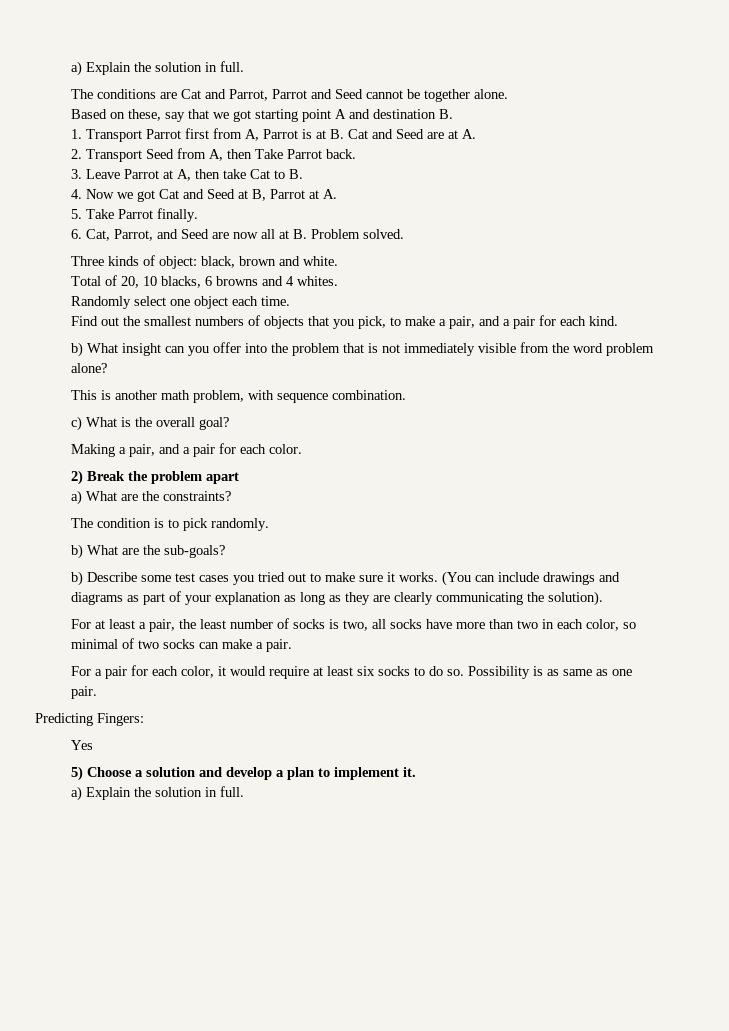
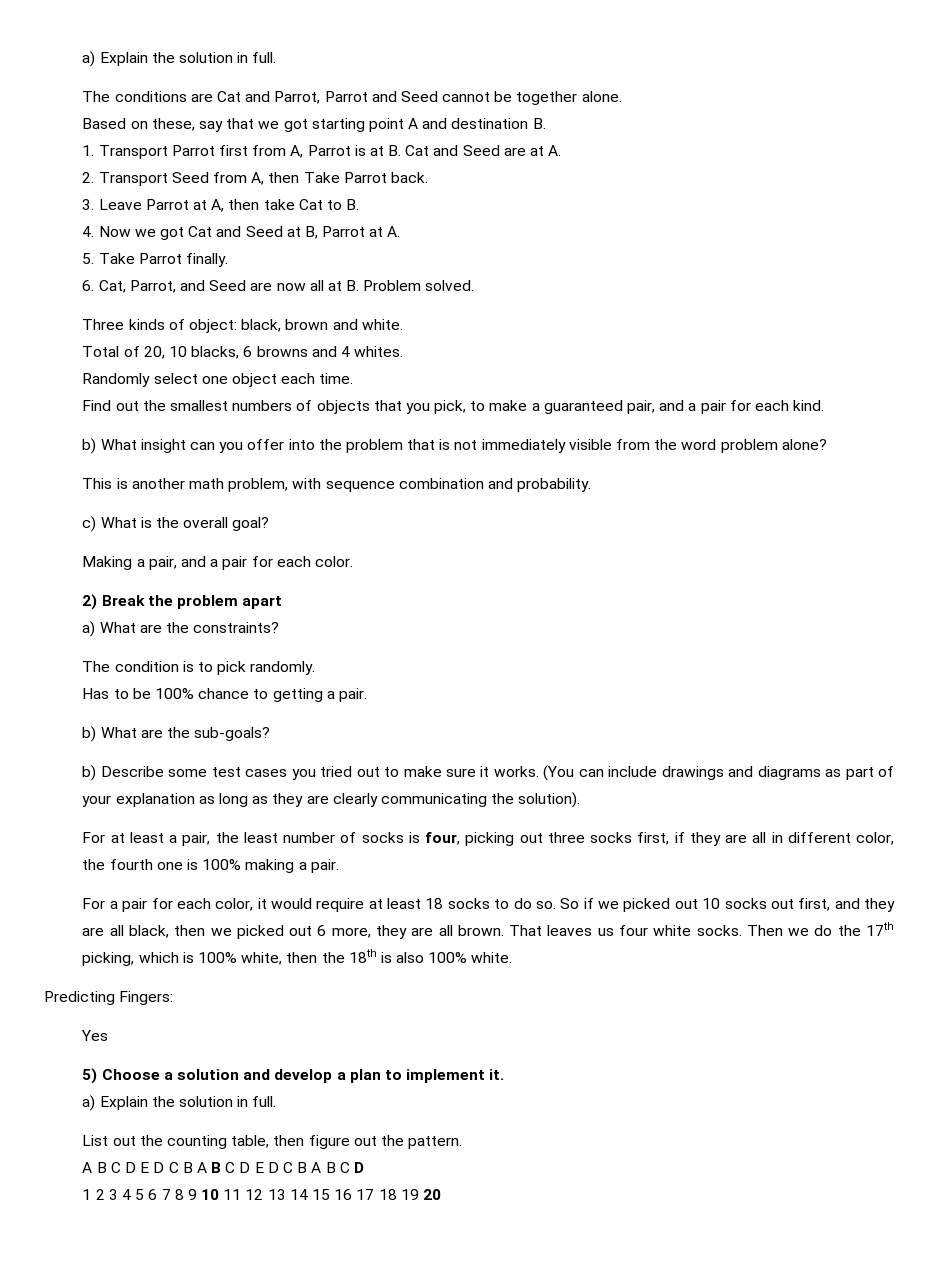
(446, 322) none -> [543,400,623,414] guaranteed
[331,390,406,400] combination. -> [398,478,592,492] combination and probability.
(269, 524) none -> [82,688,367,702] // Has to be 100% chance to getting a pair.
[342,619,636,631] [70,638,252,649] two, all socks have more than two in each color, so minimal of two socks can make -> [425,832,895,846] [82,859,295,873] four, picking out three socks first, if they are all in different color, the fourth one is 100% making
[356,666,375,676] six -> [425,898,444,909] 18
[467,666,632,679] [70,686,97,699] Possibility is as same as one pair. -> [560,898,895,912] [82,922,894,939] [82,949,513,966] So if we picked out 10 socks out first, and they are all black, then we picked out 6 more, they are all brown. That leaves us four white socks. Then we do the 17th picking, which is 100% white, then the 18th is also 100% white.
(244, 791) none -> [82,1135,463,1149] [82,1162,364,1173] [82,1189,441,1200] // List out the counting table, then figure out the pattern. // A B C D E D C B A B C D E D C B A B C D // 1 2 3 4 5 6 7 8 9 10 11 12 13 14 15 16 17 18 19 20

